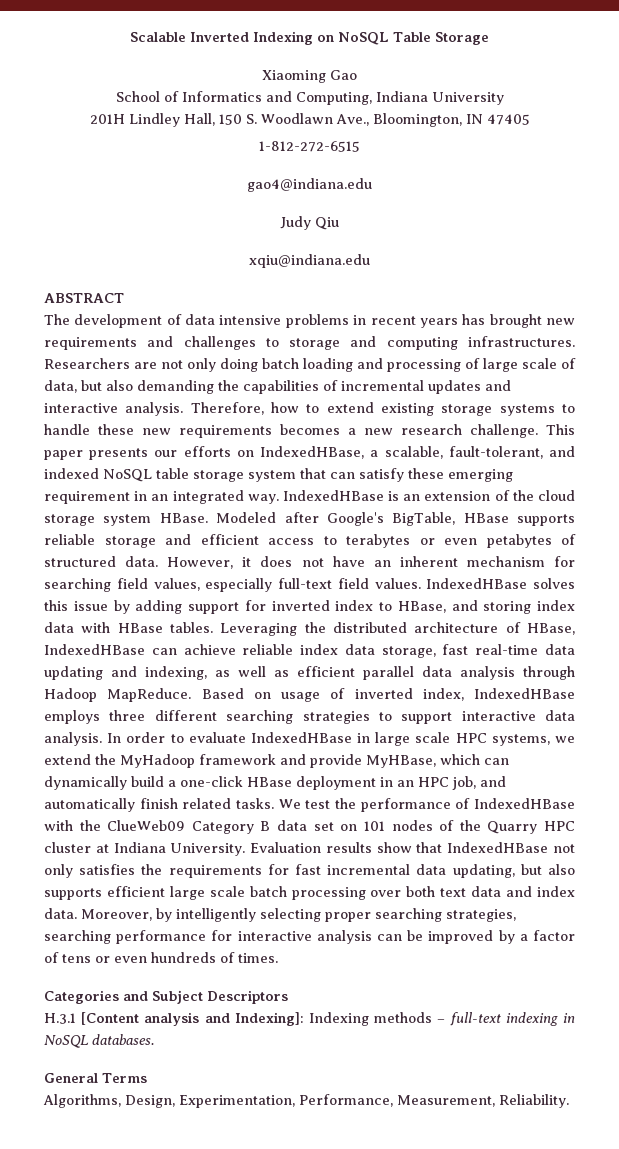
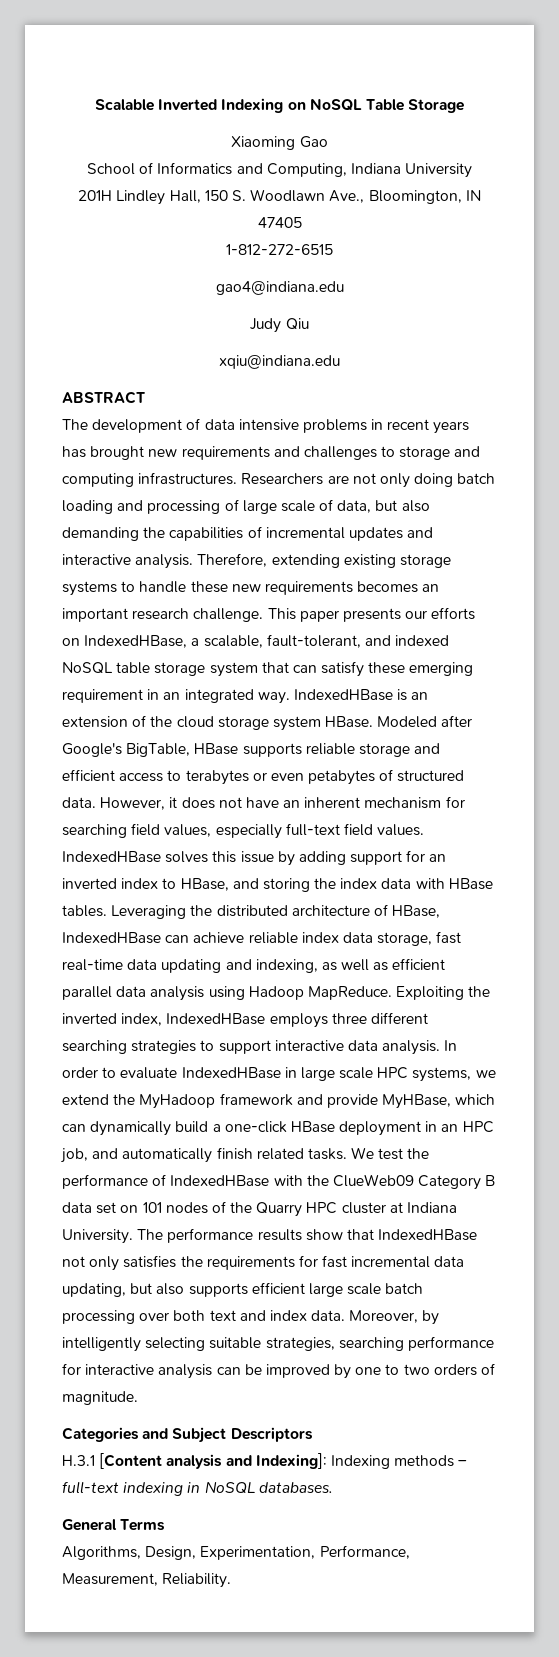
[271,402,374,413] how to extend -> [271,554,340,568] extending
[348,428,393,435] a new -> [422,584,440,592] [62,608,128,622] an important
(266, 605) none -> [429,854,447,862] an
(532, 607) none -> [314,878,337,889] the
[523,666,575,680] through -> [208,986,245,1000] using
[201,688,346,702] Based on usage of -> [396,986,491,1000] Exploiting the
[250,842,322,853] Evaluation -> [137,1228,254,1243] The performance
[471,886,502,897] data -> (236, 1315) none
[325,908,442,922] proper searching -> [209,1337,262,1349] suitable
[519,930,575,941] [44,952,278,963] a factor of tens or even hundreds of times. -> [355,1363,496,1376] [62,1391,138,1405] one to two orders of magnitude.

